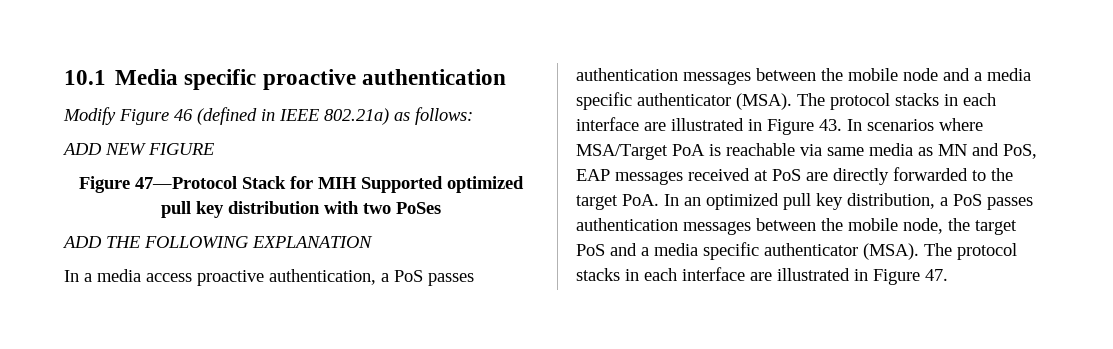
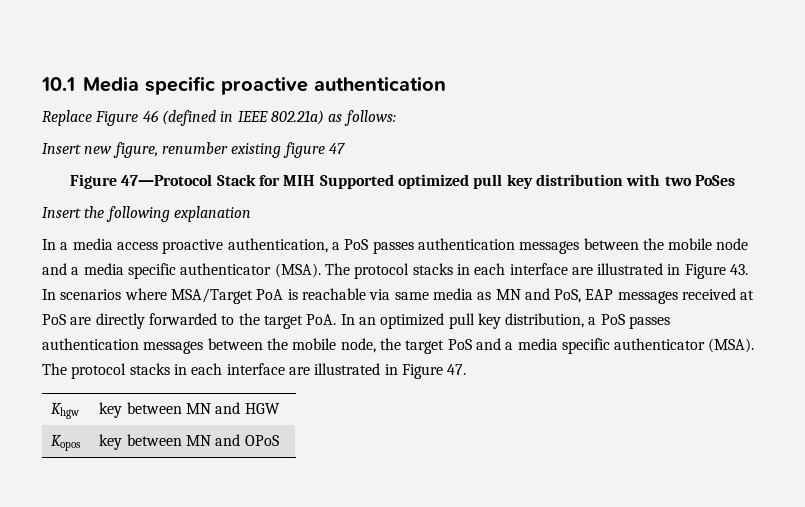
[63,107,116,125] Modify -> [42,110,92,126] Replace
[62,143,214,155] ADD NEW FIGURE -> [42,142,345,158] Insert new figure, renumber existing figure 47
[62,236,373,248] ADD THE FOLLOWING EXPLANATION -> [42,206,251,222] Insert the following explanation
(948, 275) none -> [51,403,80,419] [99,402,280,418] [51,435,81,451] [99,434,279,450] // Khgw | key between MN and HGW // Kopos | key between MN and OPoS

